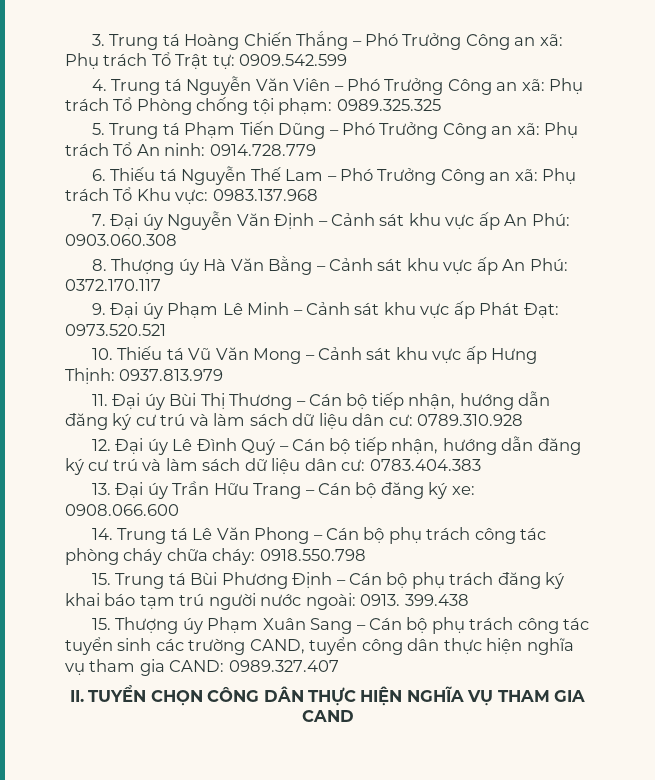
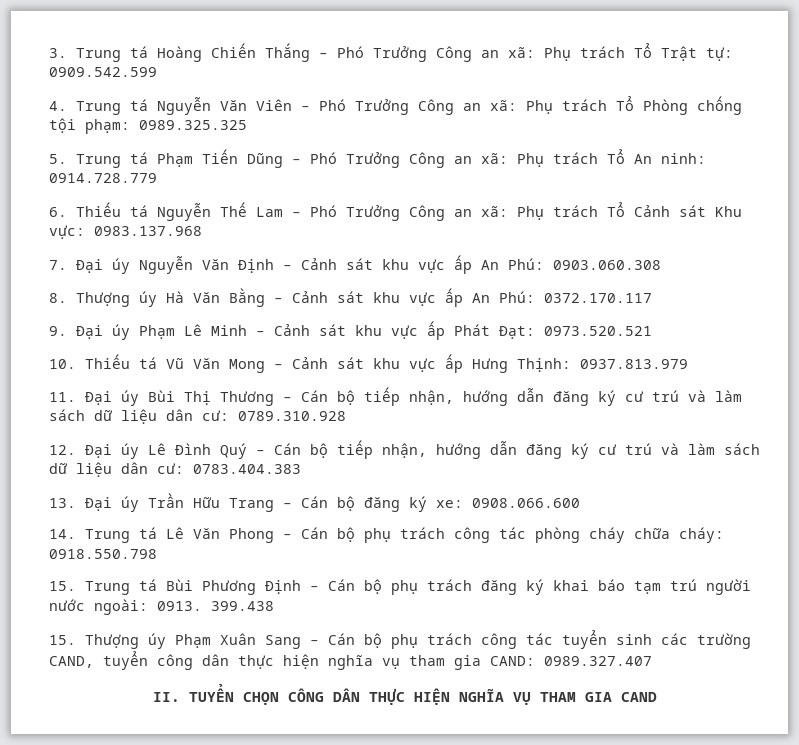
(133, 194) none -> [634,205,706,217] Cảnh sát

